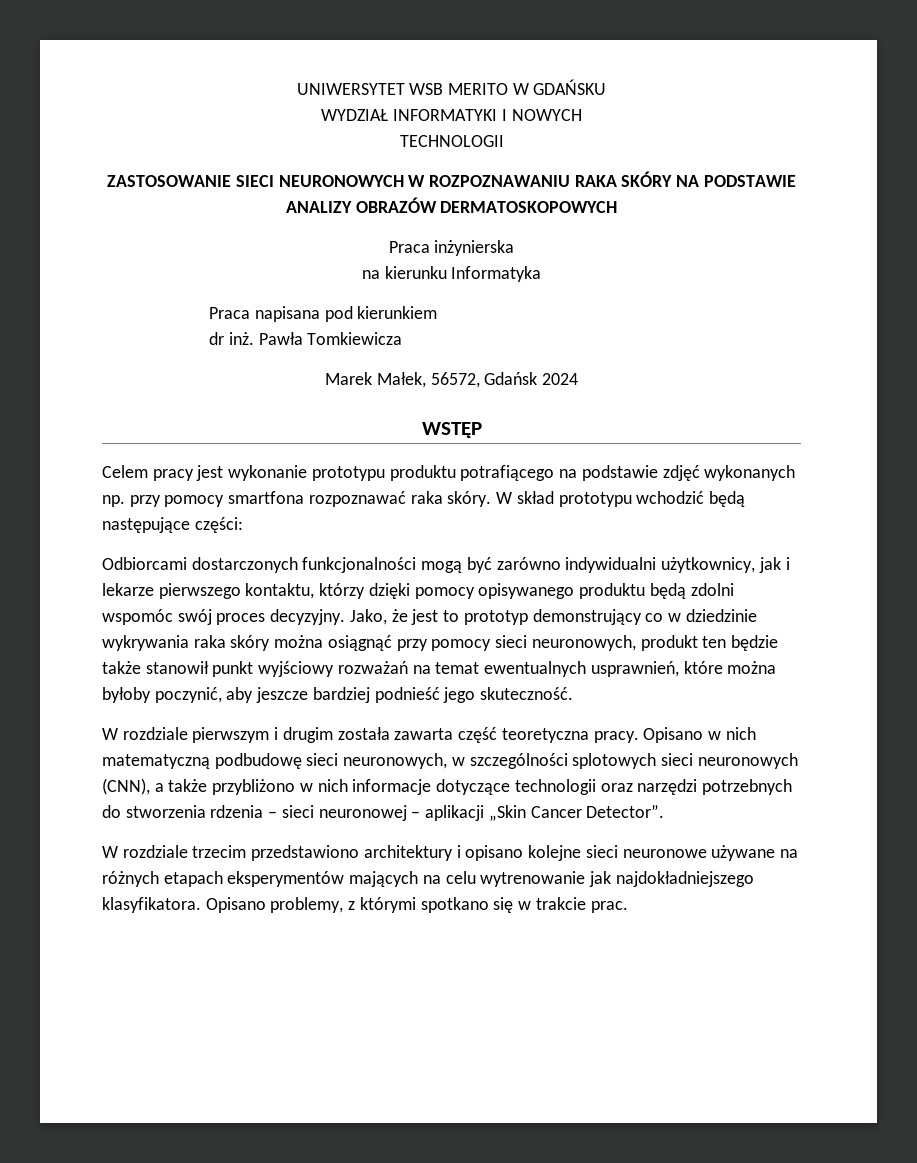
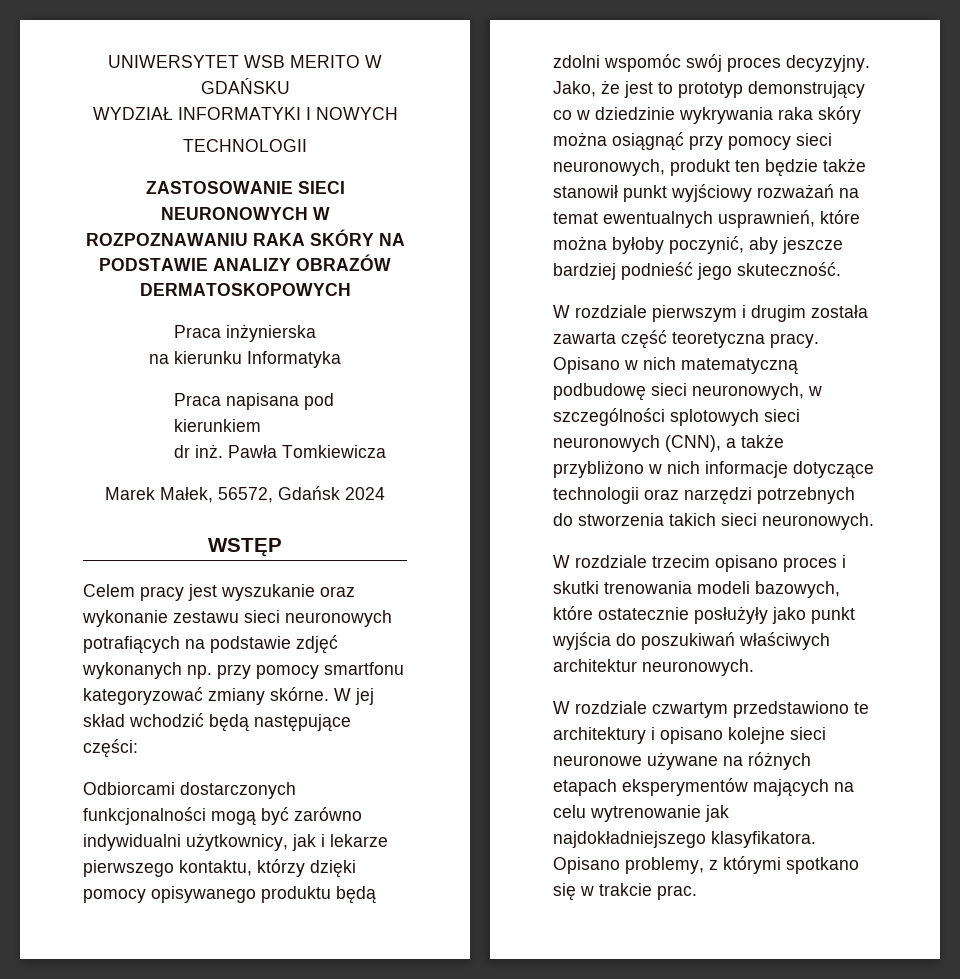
[228,465,555,481] wykonanie prototypu produktu potrafiącego -> [221,584,355,601] [82,610,392,627] [83,636,180,654] wyszukanie oraz wykonanie zestawu sieci neuronowych potrafiących
[228,491,632,507] smartfona rozpoznawać raka skóry. W skład prototypu -> [324,662,404,675] [83,687,374,705] [83,714,125,727] smartfonu kategoryzować zmiany skórne. W jej skład
[210,804,665,821] [102,845,360,861] rdzenia – sieci neuronowej – aplikacji „Skin Cancer Detector”. // W rozdziale trzecim przedstawiono -> [669,513,874,530] [553,555,846,572] [553,581,840,598] [553,606,855,624] [552,632,830,650] [553,659,754,676] [553,701,869,718] takich sieci neuronowych. // W rozdziale trzecim opisano proces i skutki trenowania modeli bazowych, które ostatecznie posłużyły jako punkt wyjścia do poszukiwań właściwych architektur neuronowych. // W rozdziale czwartym przedstawiono te

